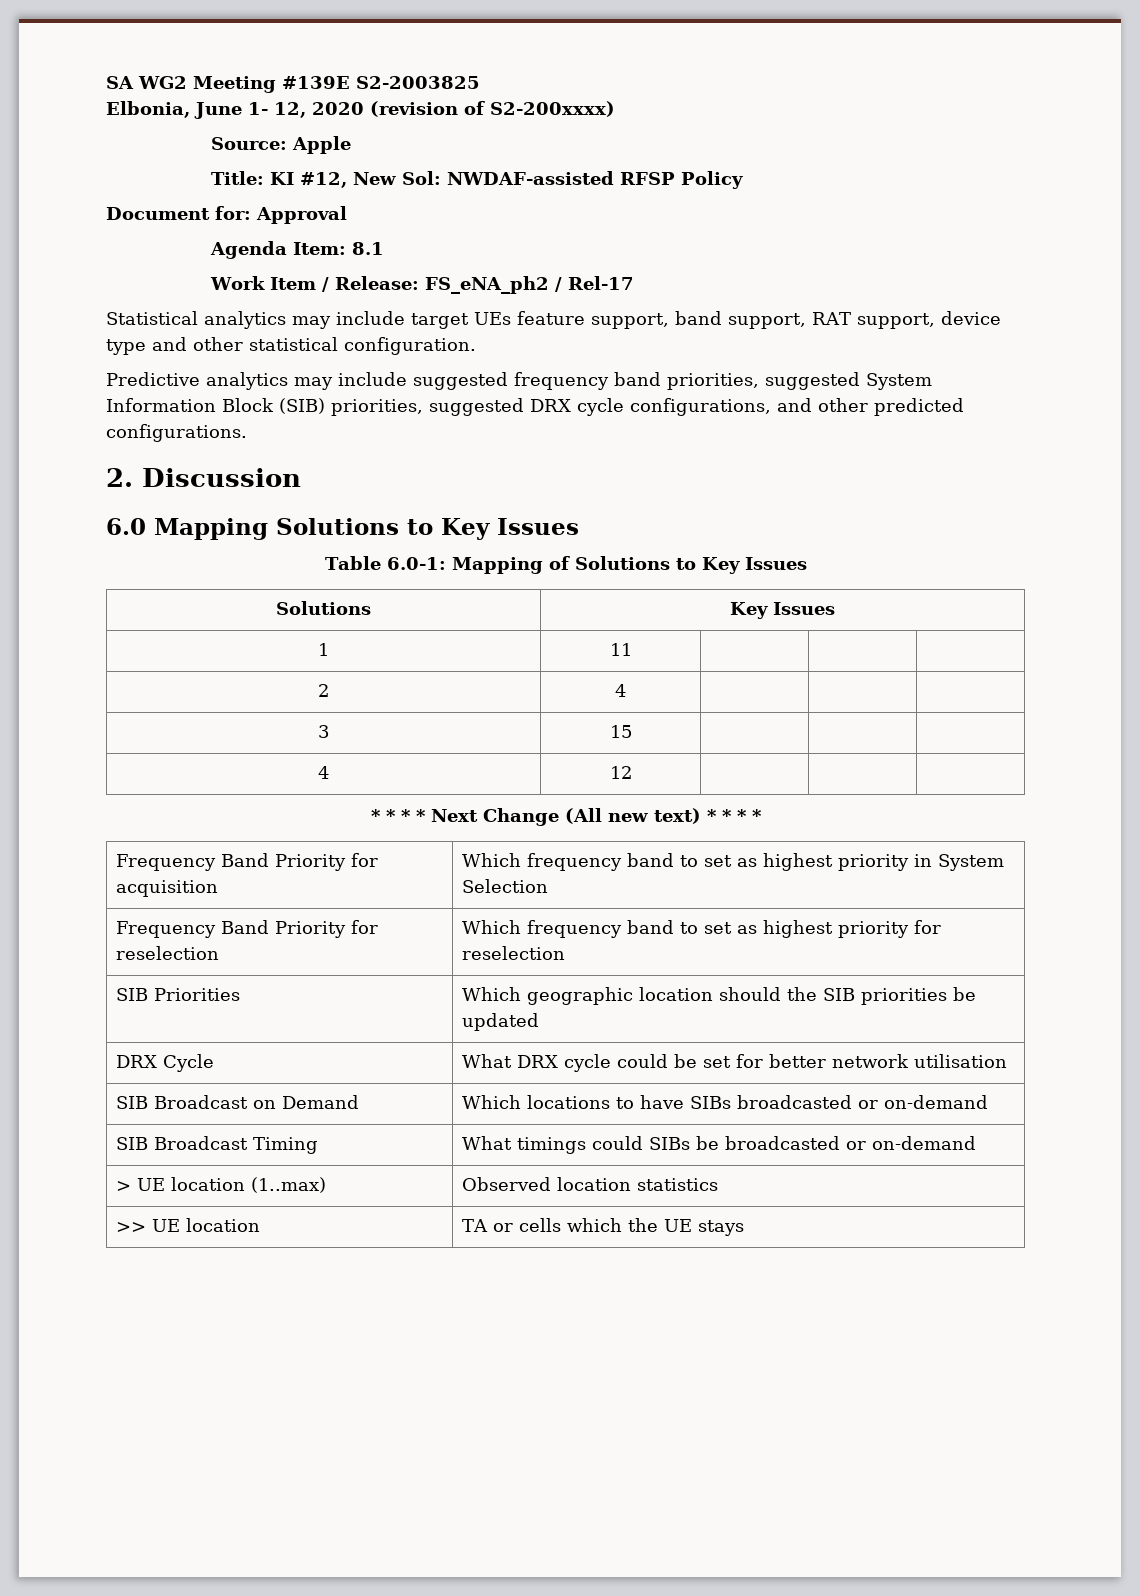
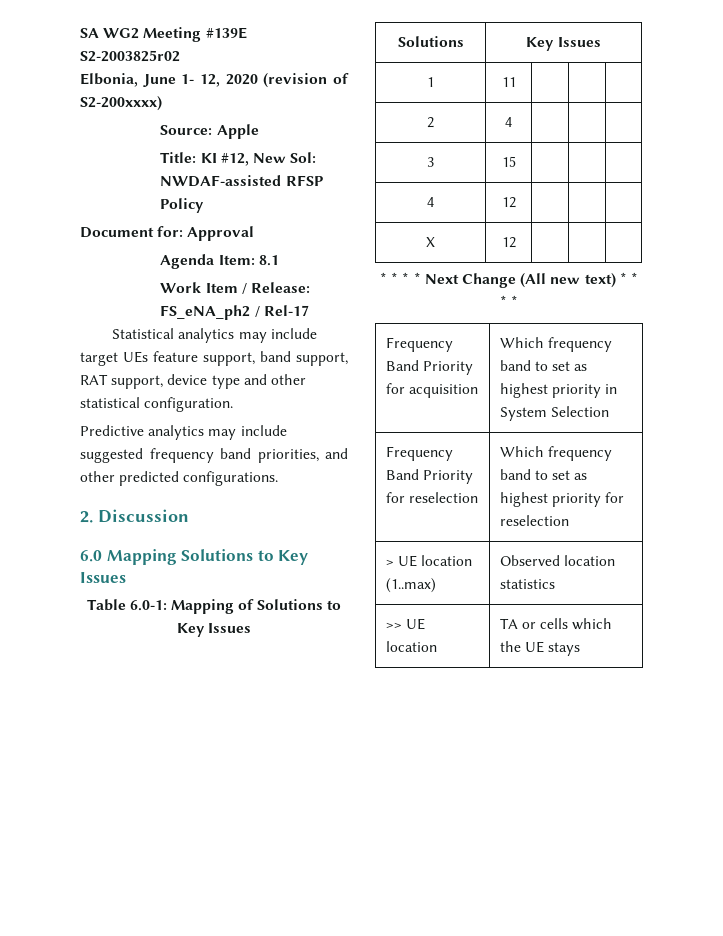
[356,76,480,89] S2-2003825 -> [80,50,180,62] S2-2003825r02
[765,372,932,390] [106,398,771,416] suggested System Information Block (SIB) priorities, suggested DRX cycle configurations, -> (319, 456) none
(632, 772) none -> [426,237,435,247] [501,237,516,248] // X | 12 | | |
[115,988,240,1001] [461,987,976,1005] [461,1013,539,1031] [115,1054,214,1072] [461,1054,1007,1072] [115,1095,359,1109] [461,1095,988,1109] [115,1136,318,1154] [461,1136,976,1154] // SIB Priorities | Which geographic location should the SIB priorities be updated // DRX Cycle | What DRX cycle could be set for better network utilisation // SIB Broadcast on Demand | Which locations to have SIBs broadcasted or on-demand // SIB Broadcast Timing | What timings could SIBs be broadcasted or on-demand -> (569, 520) none

